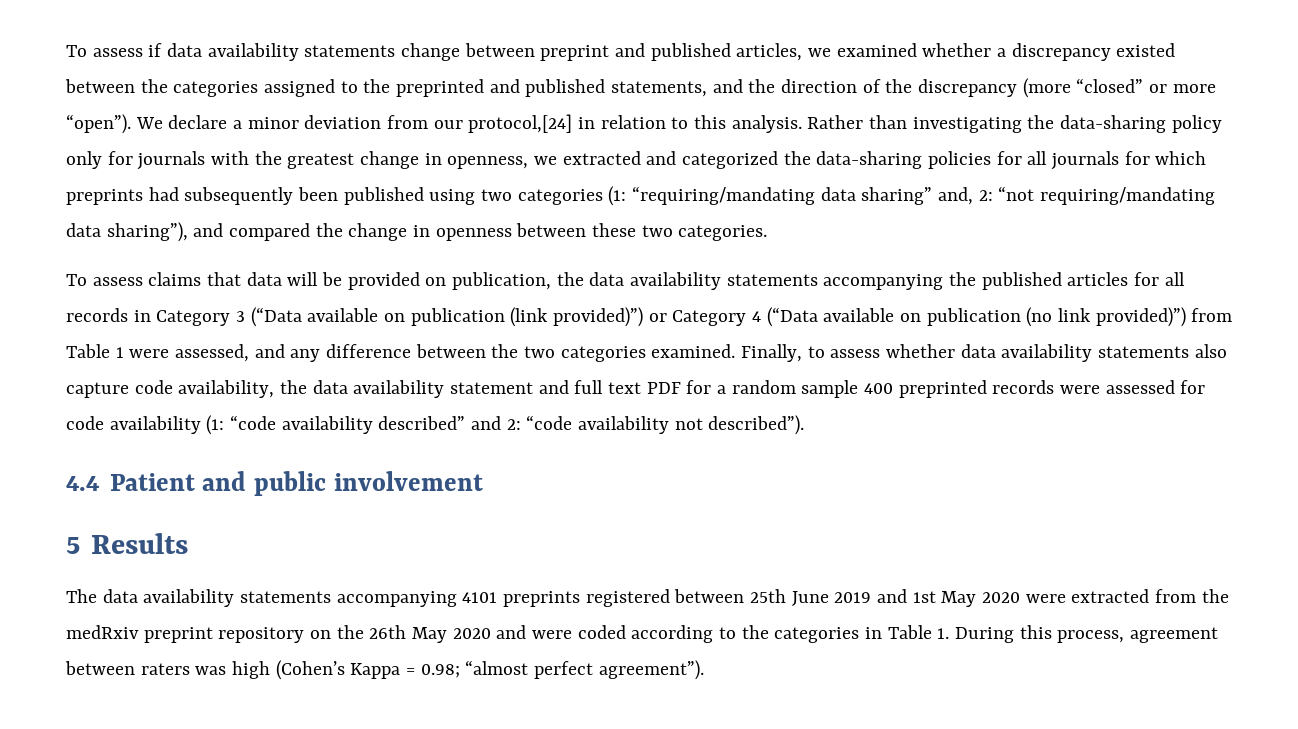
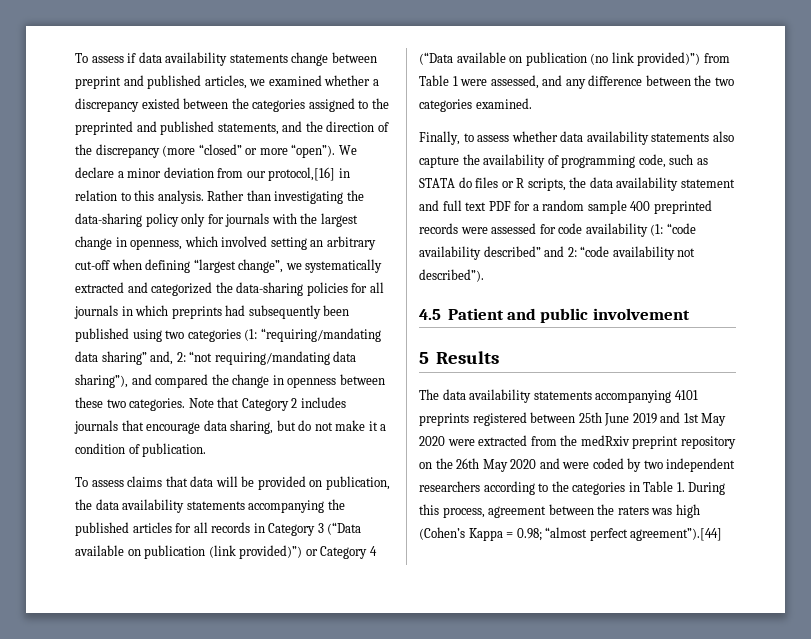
[468,114,573,133] protocol,[24] -> [268,167,336,181] protocol,[16]
[287,153,355,169] greatest -> [320,213,358,227] largest
[534,156,558,165] we -> [184,236,376,250] [75,259,383,273] which involved setting an arbitrary cut-off when defining “largest change”, we systematically
[1124,151,1150,165] for -> [121,306,133,316] in
(768, 233) none -> [188,397,346,411] [74,420,387,434] [75,443,207,457] Note that Category 2 includes journals that encourage data sharing, but do not make it a condition of publication.
(736, 351) none -> (532, 103) //
[134,380,275,398] code availability, -> [462,154,708,168] [419,177,566,191] the availability of programming code, such as STATA do files or R scripts,
[66,476,99,491] 4.4 -> [419,309,441,320] 4.5
(626, 632) none -> [627,458,736,472] [419,481,480,492] by two independent researchers
(135, 668) none -> [597,504,615,515] the
[598,660,704,680] agreement”). -> [630,528,723,541] agreement”).[44]

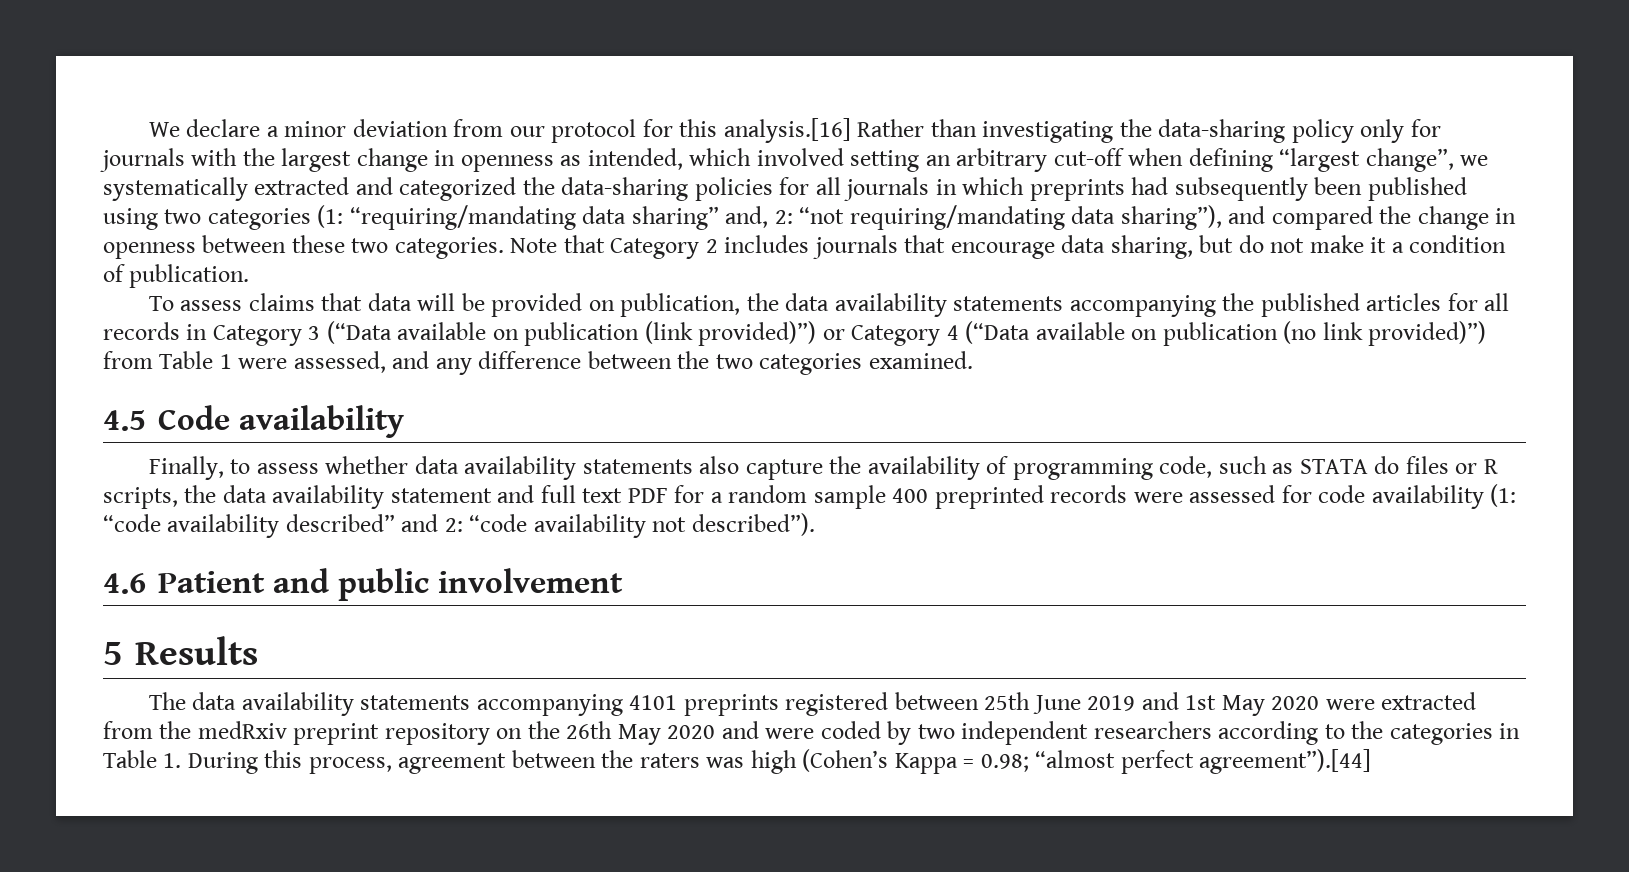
[75,52,377,66] [75,75,379,89] [75,98,389,112] [75,121,389,135] [75,144,336,158] To assess if data availability statements change between preprint and published articles, we examined whether a discrepancy existed between the categories assigned to the preprinted and published statements, and the direction of the discrepancy (more “closed” or more “open”). -> (148, 129) none
[268,167,350,181] [75,190,204,204] protocol,[16] in relation to this analysis. -> [551,118,851,143] protocol for this analysis.[16]
[130,239,183,250] openness, -> [460,148,683,172] openness as intended,
(532, 103) none -> [103,405,404,438] // 4.5 Code availability
[419,309,441,320] 4.5 -> [103,573,146,594] 4.6

